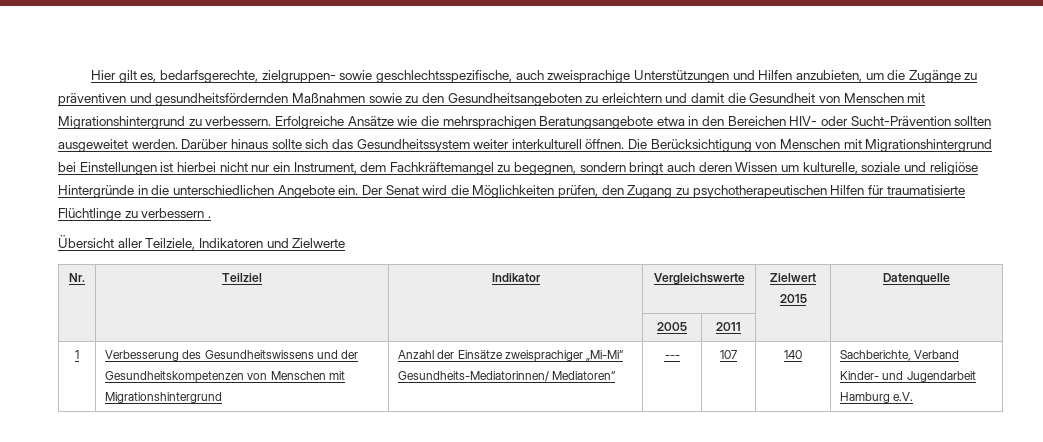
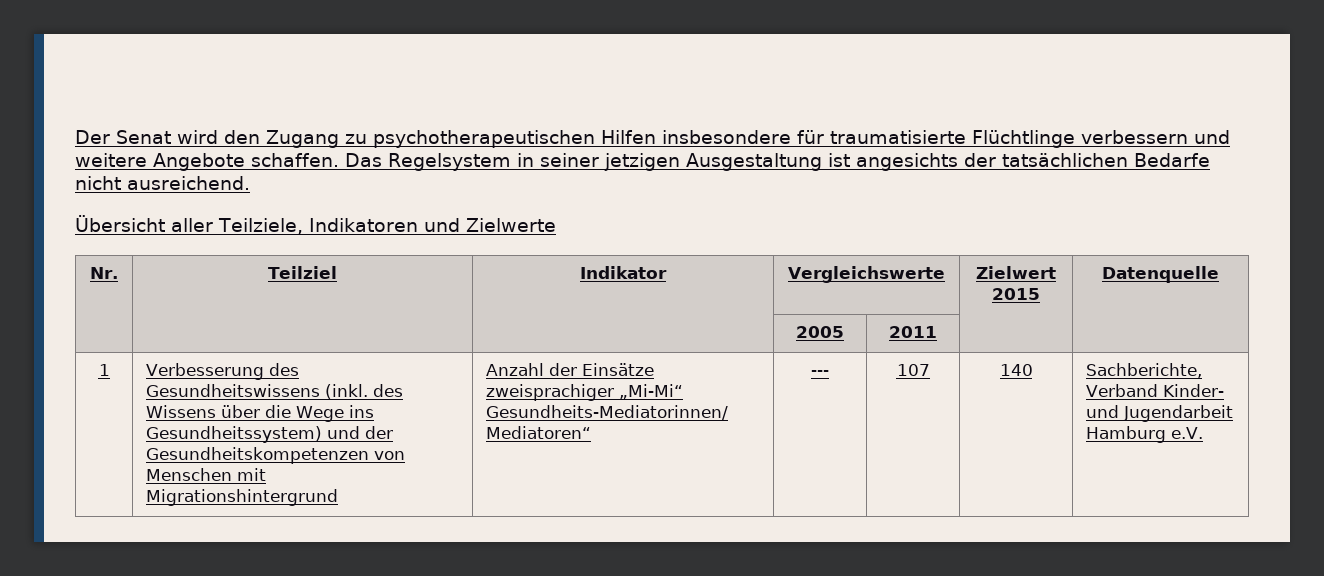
[91,70,978,83] [58,93,926,106] [58,116,992,129] [58,139,993,152] [58,162,978,175] [58,185,599,198] Hier gilt es, bedarfsgerechte, zielgruppen- sowie geschlechtsspezifische, auch zweisprachige Unterstützungen und Hilfen anzubieten, um die Zugänge zu präventiven und gesundheitsfördernden Maßnahmen sowie zu den Gesundheitsangeboten zu erleichtern und damit die Gesundheit von Menschen mit Migrationshintergrund zu verbessern. Erfolgreiche Ansätze wie die mehrsprachigen Beratungsangebote etwa in den Bereichen HIV- oder Sucht-Prävention sollten ausgeweitet werden. Darüber hinaus sollte sich das Gesundheitssystem weiter interkulturell öffnen. Die Berücksichtigung von Menschen mit Migrationshintergrund bei Einstellungen ist hierbei nicht nur ein Instrument, dem Fachkräftemangel zu begegnen, sondern bringt auch deren Wissen um kulturelle, soziale und religiöse Hintergründe in die unterschiedlichen Angebote ein. Der Senat wird die Möglichkeiten prüfen, -> [75,130,218,144] Der Senat wird
(865, 190) none -> [662,130,791,144] insbesondere
[124,208,211,218] zu verbessern . -> [1081,130,1230,144] [75,153,1210,171] [75,176,250,190] verbessern und weitere Angebote schaffen. Das Regelsystem in seiner jetzigen Ausgestaltung ist angesichts der tatsächlichen Bedarfe nicht ausreichend.
(314, 354) none -> [325,384,404,399] [146,405,375,422] [146,426,323,443] (inkl. des Wissens über die Wege ins Gesundheitssystem)

